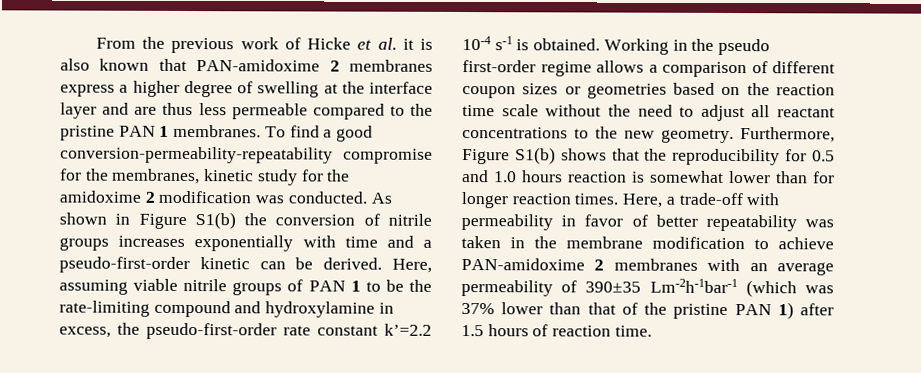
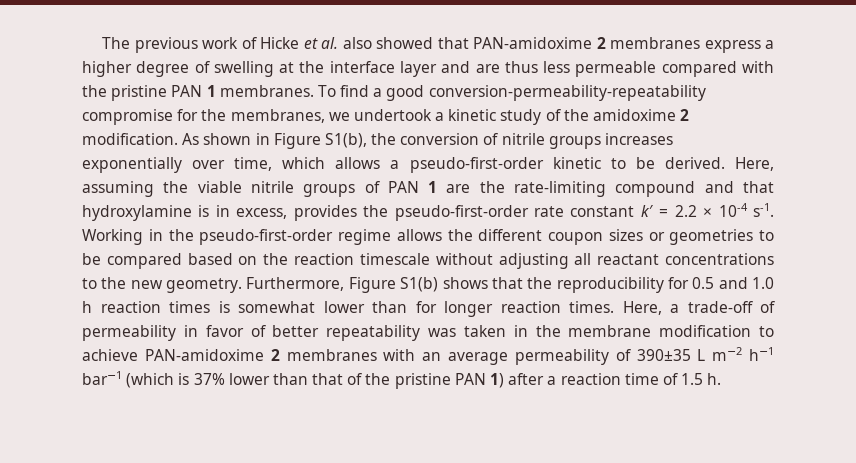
[95,36,166,49] From the -> [102,37,131,49] The
[402,38,433,50] [60,58,150,71] it is also known -> [342,37,434,49] also showed
[389,105,405,116] to -> [742,61,774,73] with
(201, 176) none -> [328,109,445,121] we undertook a
[301,169,324,182] for -> [545,109,561,121] of
[158,190,367,204] modification was conducted. -> [82,133,178,145] modification.
[194,212,236,230] S1(b) -> [324,133,367,148] S1(b),
[302,235,414,248] with time and -> [192,157,381,171] over time, which allows
[259,261,286,270] can -> [610,158,626,169] to
(128, 287) none -> [163,181,189,193] the
[365,279,404,292] to be -> [446,184,471,193] are
[265,301,376,318] hydroxylamine -> [743,181,774,193] [82,205,210,221] that hydroxylamine is
(111, 332) none -> [293,205,357,221] provides
[384,323,432,336] [462,36,771,56] [462,60,768,78] k’=2.2 10-4 s-1 is obtained. Working in the pseudo first-order regime allows a comparison of -> [640,203,775,217] [82,229,473,245] k′ = 2.2 × 10-4 s-1. Working in the pseudo-first-order regime allows the
(667, 91) none -> [759,230,774,241] [82,253,182,269] to be compared
[462,104,745,122] time scale without the need to adjust -> [359,253,569,269] timescale without adjusting
[522,170,627,183] hours reaction -> [82,301,210,313] h reaction times
[746,193,780,206] with -> [760,301,775,313] of
[649,278,834,298] Lm-2h-1bar-1 (which was -> [697,347,775,361] [82,371,190,388] L m−2 h−1 bar−1 (which is
[461,324,652,337] 1.5 hours of reaction time. -> [547,373,722,385] a reaction time of 1.5 h.

